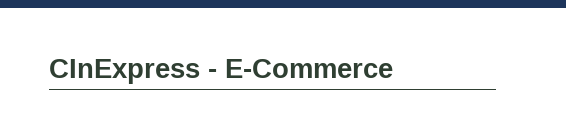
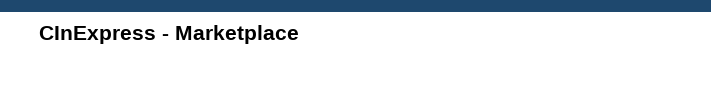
[225,59,393,78] E-Commerce -> [175,25,299,44] Marketplace

